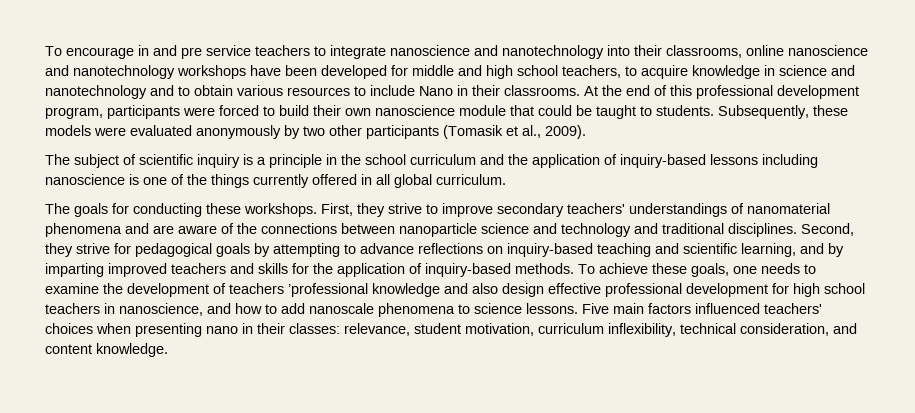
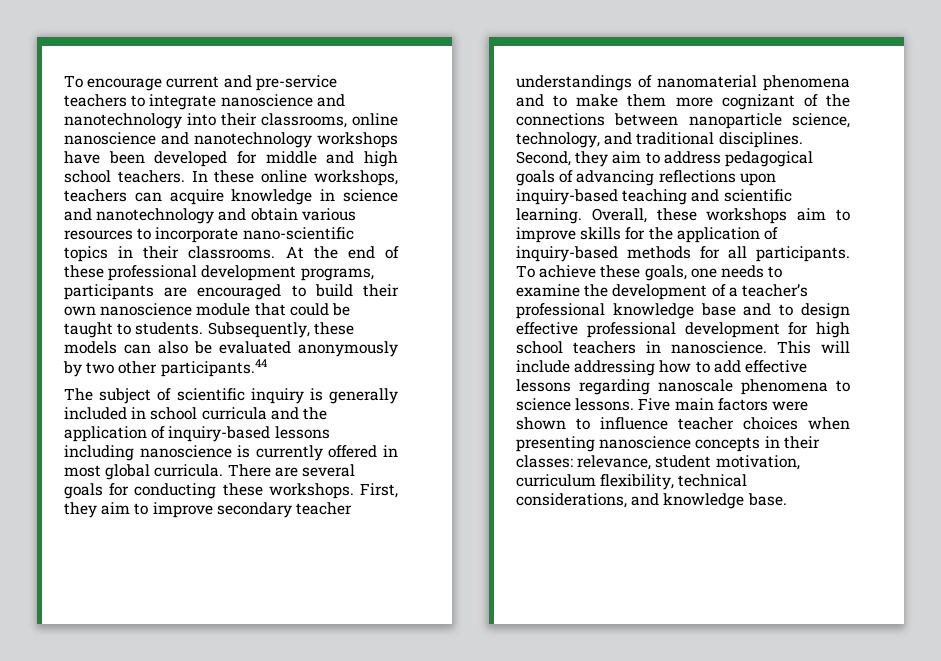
[138,45,251,59] in and pre service -> [166,75,337,91] current and pre-service
[562,65,637,78] teachers, to -> [117,170,398,186] [64,189,162,202] teachers. In these online workshops, teachers can
[178,86,190,96] to -> (247, 214) none
[370,85,453,96] include Nano -> [155,227,354,243] [64,246,108,262] incorporate nano-scientific topics
[670,85,859,99] [45,105,259,119] this professional development program, participants were forced -> [64,265,374,281] [64,284,282,300] these professional development programs, participants are encouraged
[94,127,126,136] were -> [124,341,212,354] can also be
[366,125,586,139] participants (Tomasik et al., 2009). -> [160,359,267,377] participants.44
[257,154,476,168] a principle in the school curriculum -> [329,388,398,404] [64,407,267,420] generally included in school curricula
[143,174,506,188] [45,203,70,214] one of the things currently offered in all global curriculum. // The -> [255,445,398,461] [64,464,355,480] currently offered in most global curricula. There are several
[388,203,422,214] strive -> [101,502,131,515] aim
[567,203,625,214] teachers' -> [295,502,352,515] teacher
[153,225,217,234] are aware -> [553,94,795,110] to make them more cognizant
[481,223,631,237] science and technology -> [792,113,850,128] [516,132,600,148] science, technology,
[76,243,844,257] [45,263,254,277] strive for pedagogical goals by attempting to advance reflections on inquiry-based teaching and scientific learning, and by imparting improved teachers and -> [612,151,813,167] [516,170,776,186] [516,189,792,205] [516,208,850,224] [516,227,576,243] aim to address pedagogical goals of advancing reflections upon inquiry-based teaching and scientific learning. Overall, these workshops aim to improve
[515,263,574,274] methods. -> [627,246,850,262] methods for all participants.
[229,283,498,297] teachers ’professional knowledge and also -> [728,284,808,297] [516,303,794,319] a teacher’s professional knowledge base and to
[119,303,305,316] nanoscience, and how to add -> [671,341,850,354] [516,360,807,376] [516,379,650,395] nanoscience. This will include addressing how to add effective lessons regarding
[695,303,822,314] influenced teachers' -> [771,401,808,411] [516,417,734,430] were shown to influence teacher
[206,326,238,334] nano -> [599,436,761,452] nanoscience concepts
[608,323,857,337] [45,343,168,357] inflexibility, technical consideration, and content knowledge. -> [600,474,748,490] [516,493,787,509] flexibility, technical considerations, and knowledge base.

